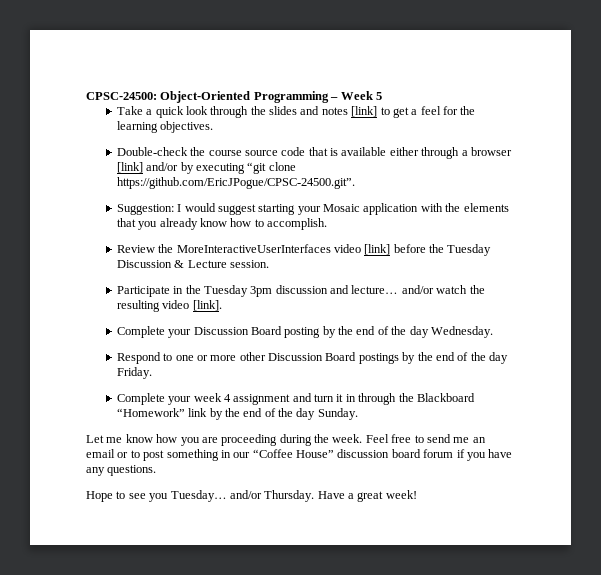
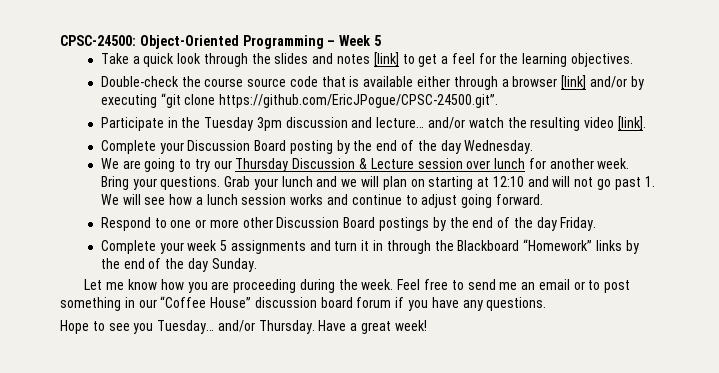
[116,203,509,215] [116,218,328,230] [116,244,492,256] [116,260,269,268] // Suggestion: I would suggest starting your Mosaic application with the elements that you already know how to accomplish. // Review the MoreInteractiveUserInterfaces video [link] before the Tuesday Discussion & Lecture session. -> (499, 101) none
(493, 332) none -> [100,158,630,172] [100,176,655,190] [100,194,543,208] // We are going to try our Thursday Discussion & Lecture session over lunch for another week. Bring your questions. Grab your lunch and we will plan on starting at 12:10 and will not go past 1. We will see how a lunch session works and continue to adjust going forward.
[223,394,291,405] 4 assignment -> [220,240,306,254] 5 assignments
[188,408,208,417] link -> [595,240,622,251] links

